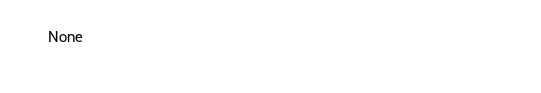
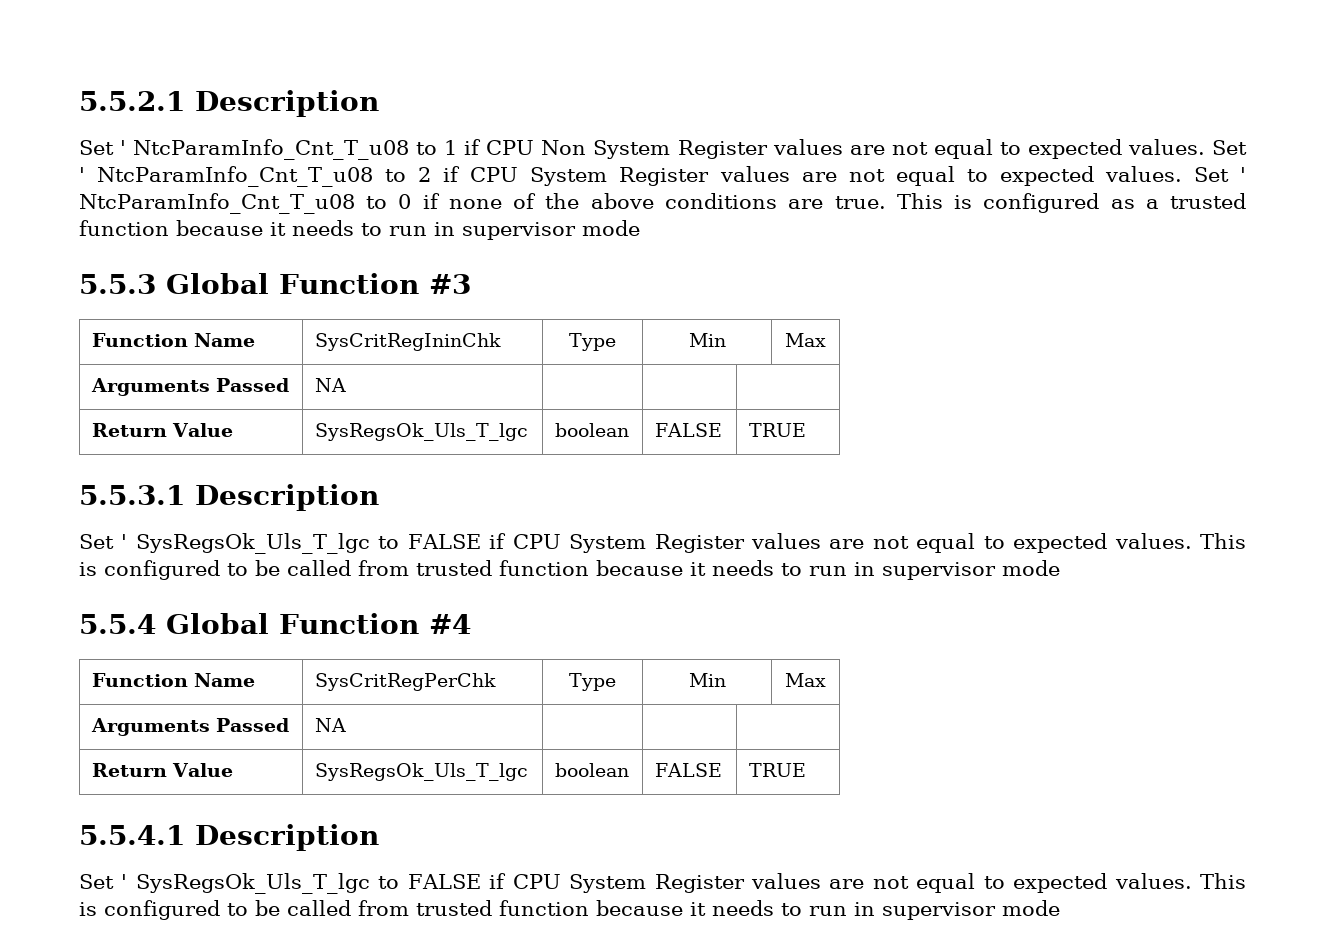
[48,31,83,42] None -> [79,90,380,117] [79,139,1247,160] [79,166,1246,187] [79,193,1246,214] [79,220,640,240] [79,273,472,294] [91,333,255,347] [314,333,501,351] [569,333,616,351] [688,333,726,347] [785,333,826,347] [90,378,289,396] [314,378,346,392] [91,423,233,437] [314,423,528,441] [554,423,629,437] [654,423,722,437] [748,423,806,437] [79,484,380,511] [79,533,1246,554] [79,560,1060,580] [79,613,472,634] [91,673,255,687] [314,673,496,691] [569,673,616,691] [688,673,726,687] [785,673,826,687] [90,718,289,736] [314,718,346,732] [91,763,233,777] [314,763,528,781] [554,763,629,777] [654,763,722,777] [748,763,806,777] [79,824,380,851] [79,873,1246,894] [79,900,1060,920] 5.5.2.1 Description // Set ' NtcParamInfo_Cnt_T_u08 to 1 if CPU Non System Register values are not equal to expected values. Set ' NtcParamInfo_Cnt_T_u08 to 2 if CPU System Register values are not equal to expected values. Set ' NtcParamInfo_Cnt_T_u08 to 0 if none of the above conditions are true. This is configured as a trusted function because it needs to run in supervisor mode // 5.5.3 Global Function #3 // Function Name | SysCritRegIninChk | Type | Min | Max // Arguments Passed | NA | | | // Return Value | SysRegsOk_Uls_T_lgc | boolean | FALSE | TRUE // 5.5.3.1 Description // Set ' SysRegsOk_Uls_T_lgc to FALSE if CPU System Register values are not equal to expected values. This is configured to be called from trusted function because it needs to run in supervisor mode // 5.5.4 Global Function #4 // Function Name | SysCritRegPerChk | Type | Min | Max // Arguments Passed | NA | | | // Return Value | SysRegsOk_Uls_T_lgc | boolean | FALSE | TRUE // 5.5.4.1 Description // Set ' SysRegsOk_Uls_T_lgc to FALSE if CPU System Register values are not equal to expected values. This is configured to be called from trusted function because it needs to run in supervisor mode

